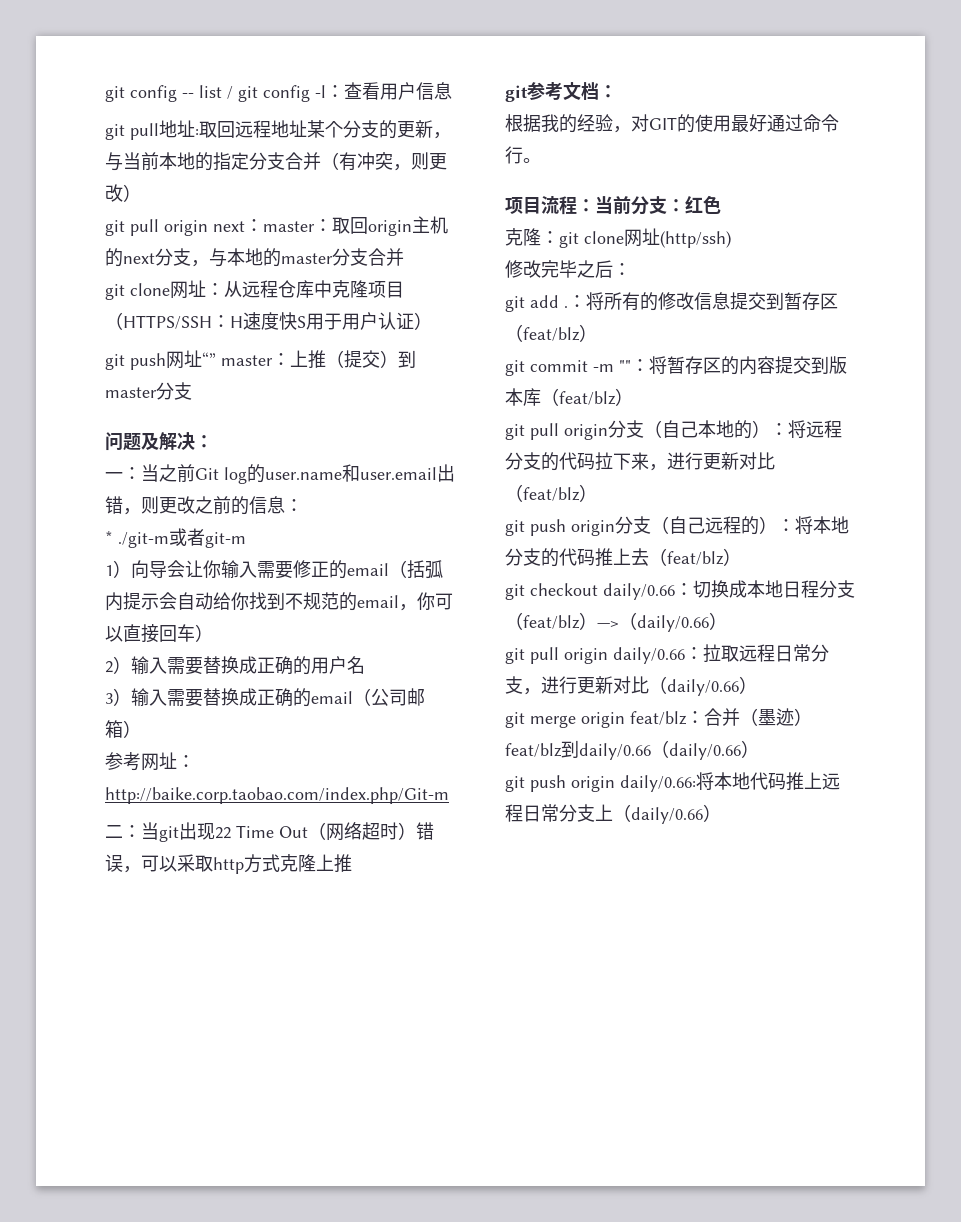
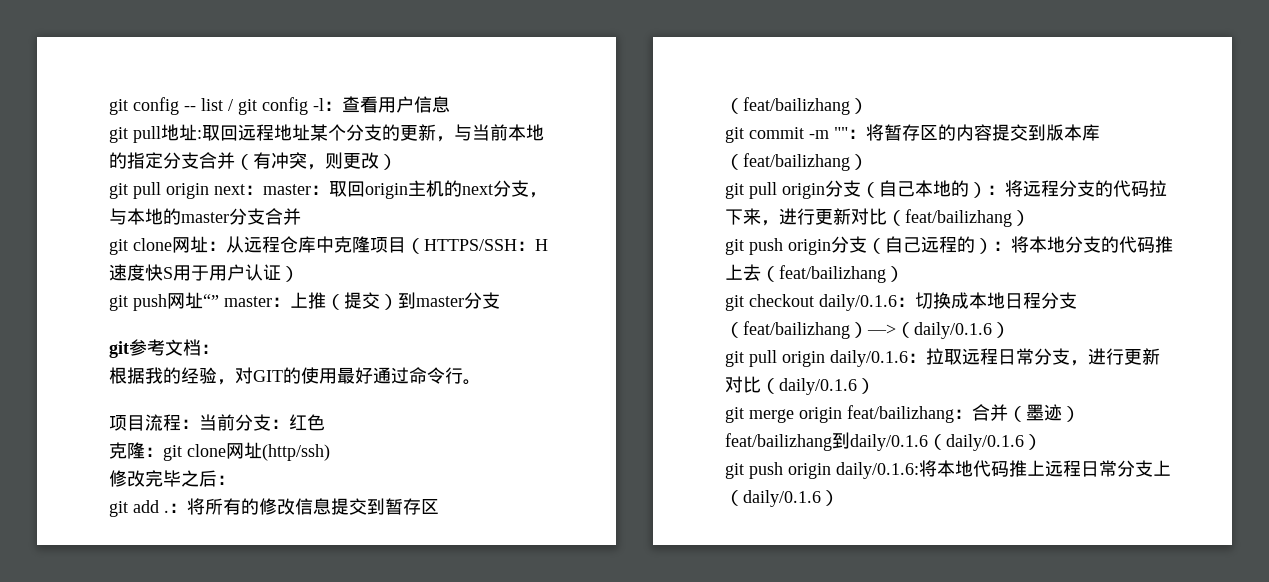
[105,432,213,451] [105,464,455,484] [105,496,303,515] [105,528,246,548] [105,560,443,579] [105,592,453,611] [105,624,213,643] [105,656,365,675] [105,688,425,707] [105,720,141,738] [105,752,195,771] [105,787,449,804] [105,822,434,842] [105,854,352,874] // 问题及解决： // 一：当之前Git log的user.name和user.email出错，则更改之前的信息： // * ./git-m或者git-m // 1）向导会让你输入需要修正的email（括弧内提示会自动给你找到不规范的email，你可以直接回车） // 2）输入需要替换成正确的用户名 // 3）输入需要替换成正确的email（公司邮箱） // 参考网址：http://baike.corp.taobao.com/index.php/Git-m // 二：当git出现22 Time Out（网络超时）错误，可以采取http方式克隆上推 -> (500, 300) none
[523,327,580,341] feat/blz -> [743,97,850,115] feat/bailizhang
[559,391,616,405] feat/blz -> [743,153,850,171] feat/bailizhang
[523,487,580,501] feat/blz -> [905,209,1012,227] feat/bailizhang
[667,551,724,565] feat/blz -> [779,265,886,283] feat/bailizhang
[603,583,675,600] daily/0.66 -> [819,294,897,311] daily/0.1.6
[523,615,580,629] feat/blz -> [743,321,850,339] feat/bailizhang
[637,612,727,632] [505,647,685,664] daily/0.66） // git pull origin daily/0.66 -> [914,322,1010,339] [725,350,908,367] daily/0.1.6） // git pull origin daily/0.1.6
[667,679,739,696] daily/0.66 -> [779,378,857,395] daily/0.1.6
[630,711,687,725] feat/blz -> [847,405,954,423] feat/bailizhang
[505,740,759,760] [505,775,696,792] feat/blz到daily/0.66（daily/0.66） // git push origin daily/0.66: -> [725,432,1042,451] [725,462,919,479] feat/bailizhang到daily/0.1.6（daily/0.1.6） // git push origin daily/0.1.6:
[631,807,703,824] daily/0.66 -> [743,490,821,507] daily/0.1.6

